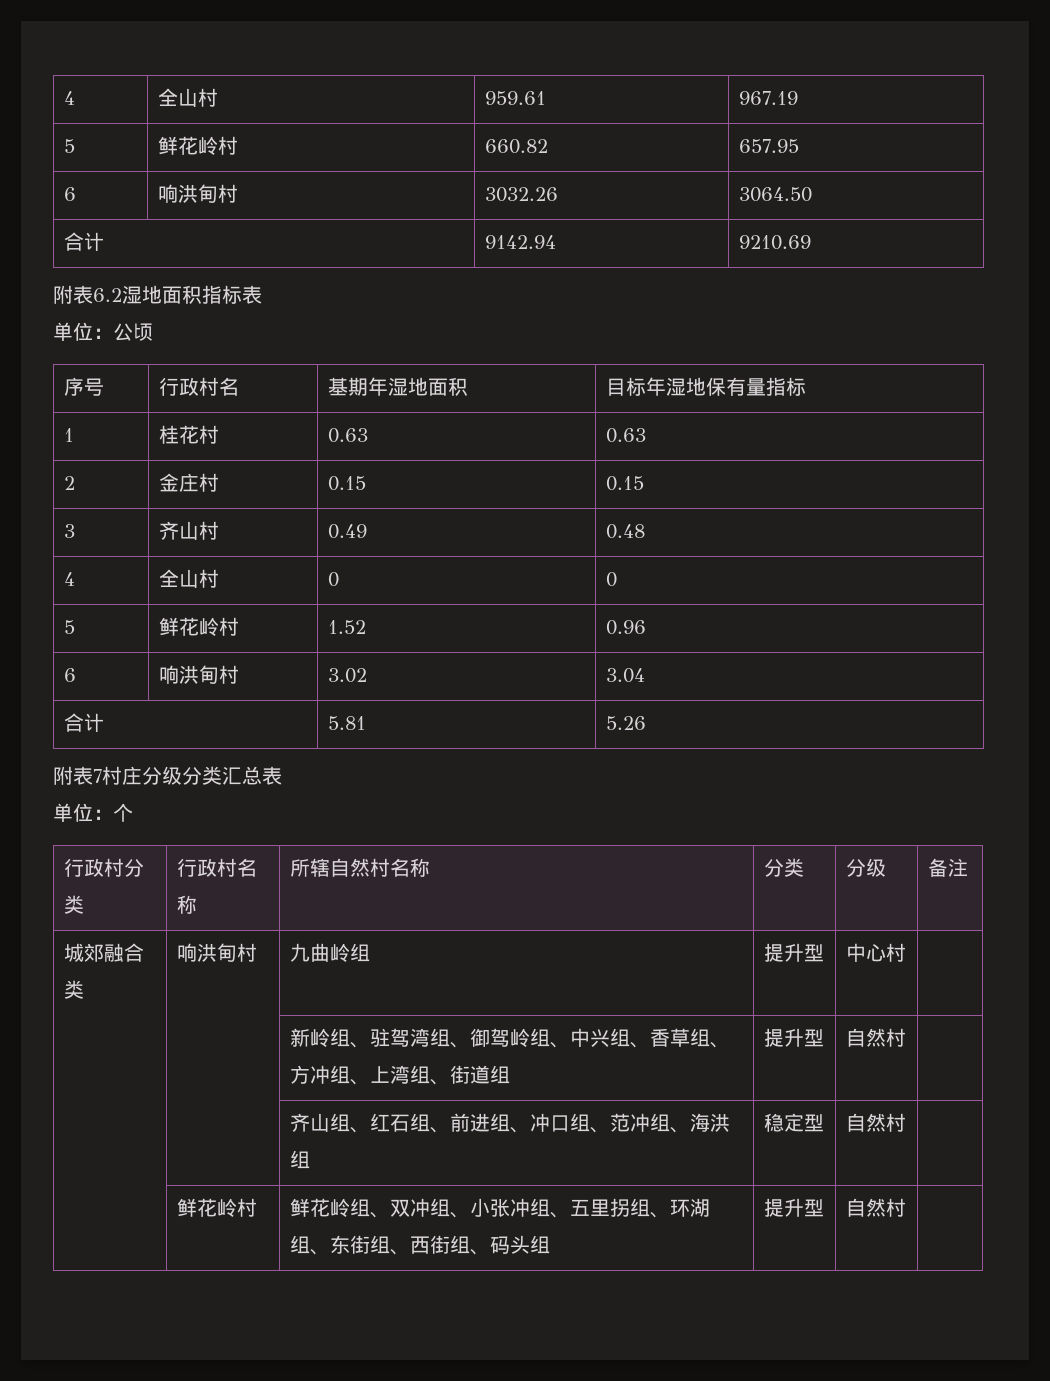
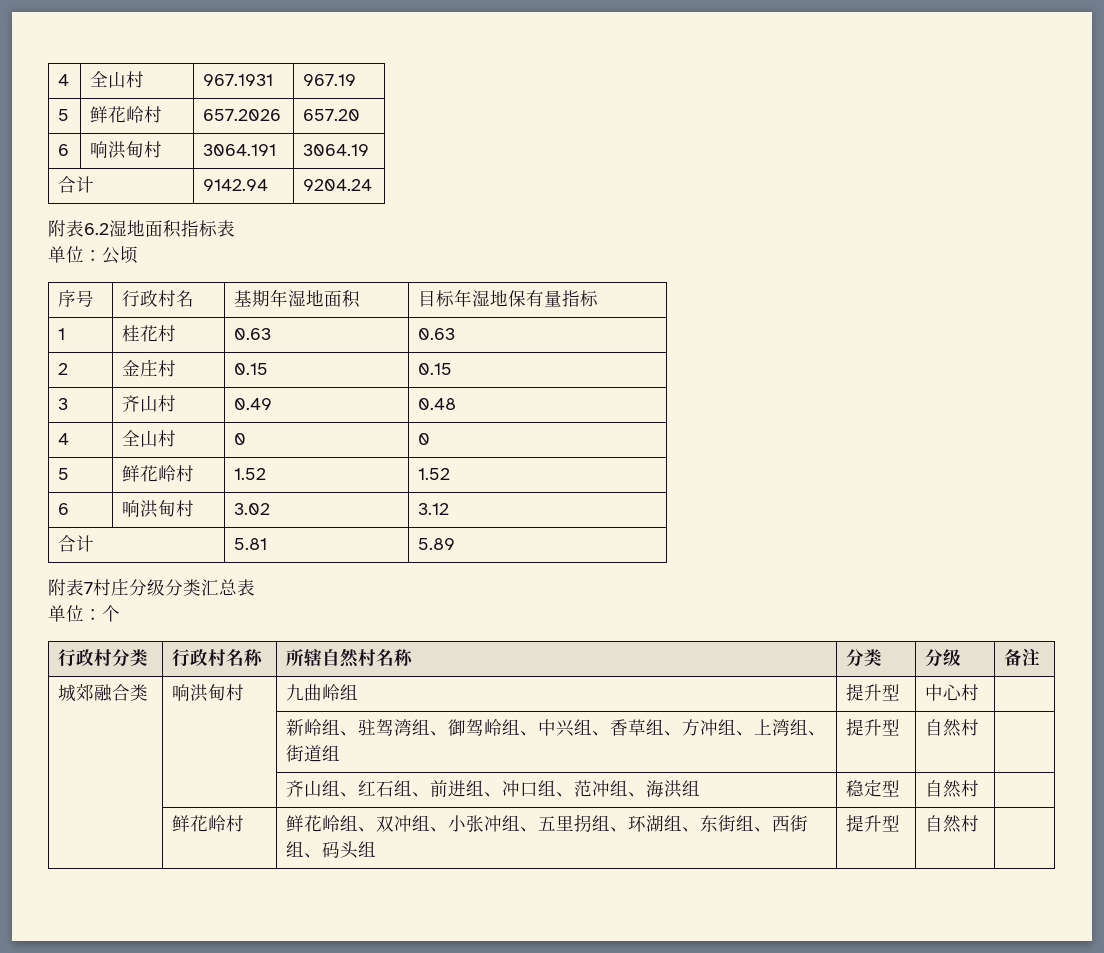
[64,91,76,105] [158,88,219,107] [485,91,547,105] 4 | 全山村 | 959.61 -> [58,74,70,86] [90,71,145,88] [203,74,274,86] 4 | 全山村 | 967.1931
[485,139,549,154] [739,139,800,153] [64,187,77,201] [158,184,239,203] [485,187,559,202] [739,187,813,202] 660.82 | 657.95 // 6 | 响洪甸村 | 3032.26 | 3064.50 -> [203,109,282,121] [303,109,361,121] [58,144,70,156] [90,141,163,159] [203,144,277,156] [303,144,370,156] 657.2026 | 657.20 // 6 | 响洪甸村 | 3064.191 | 3064.19
[739,235,812,250] 9210.69 -> [303,179,373,191] 9204.24
[606,620,647,635] 0.96 -> [418,468,451,480] 1.52
[606,668,646,683] 3.04 -> [418,503,450,515] 3.12
[606,716,647,730] 5.26 -> [418,538,456,550] 5.89

